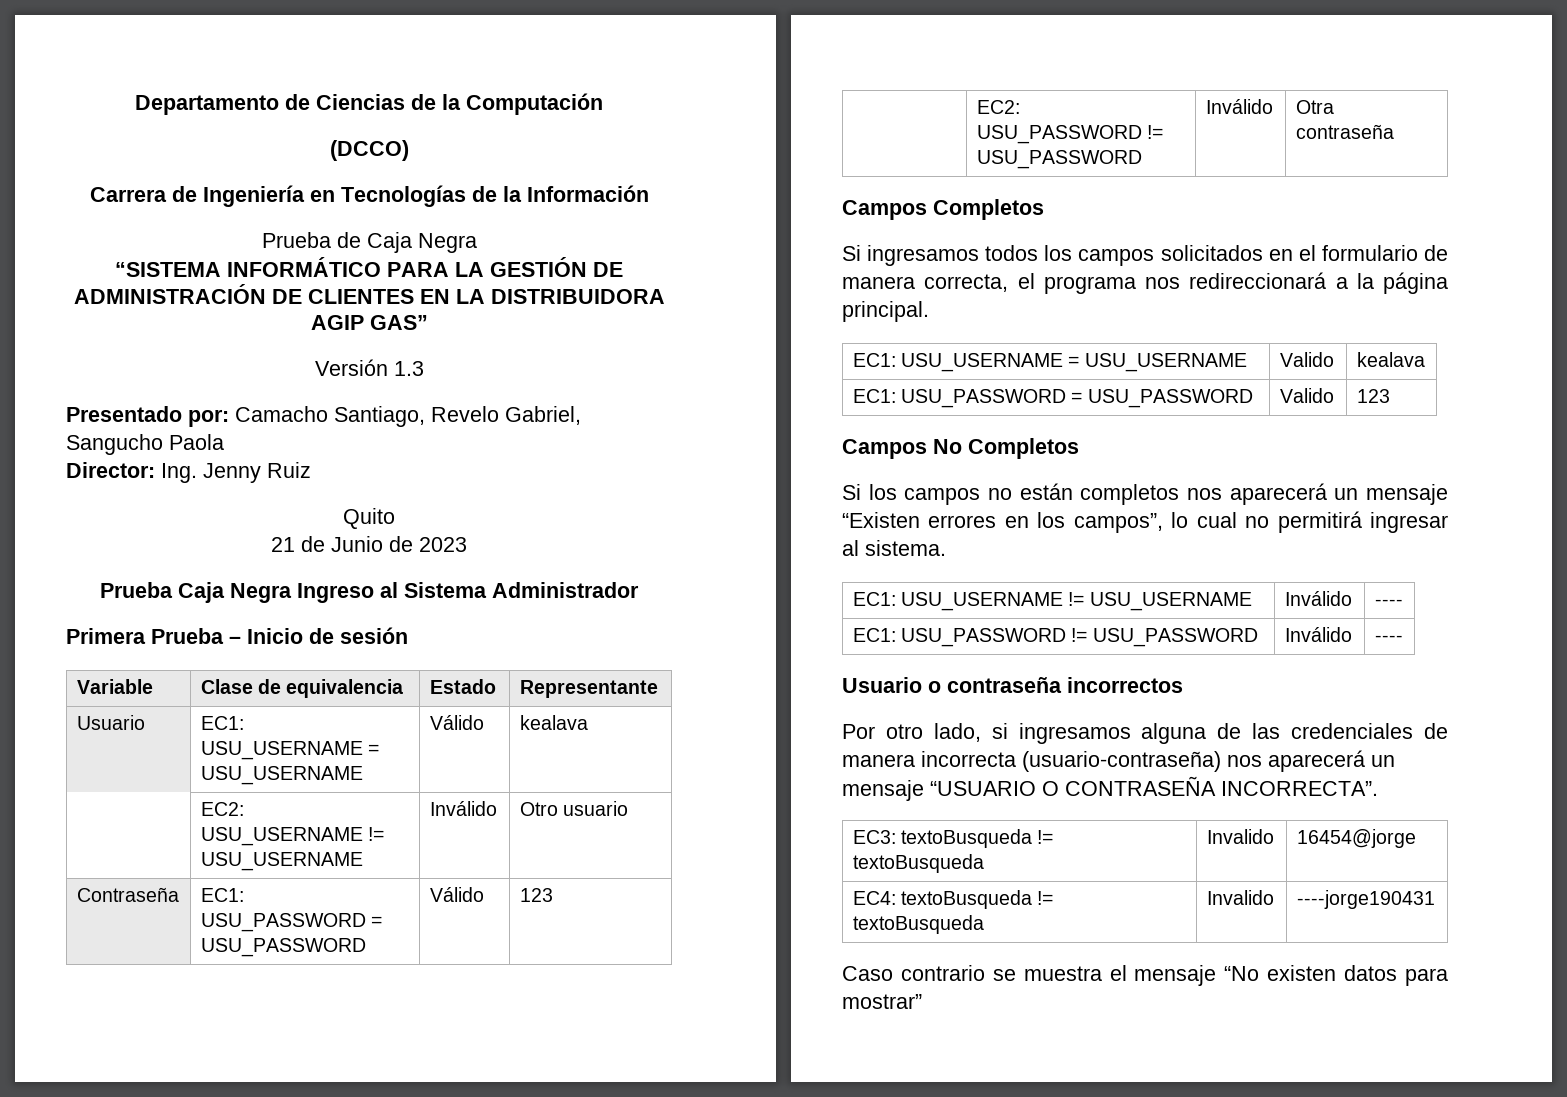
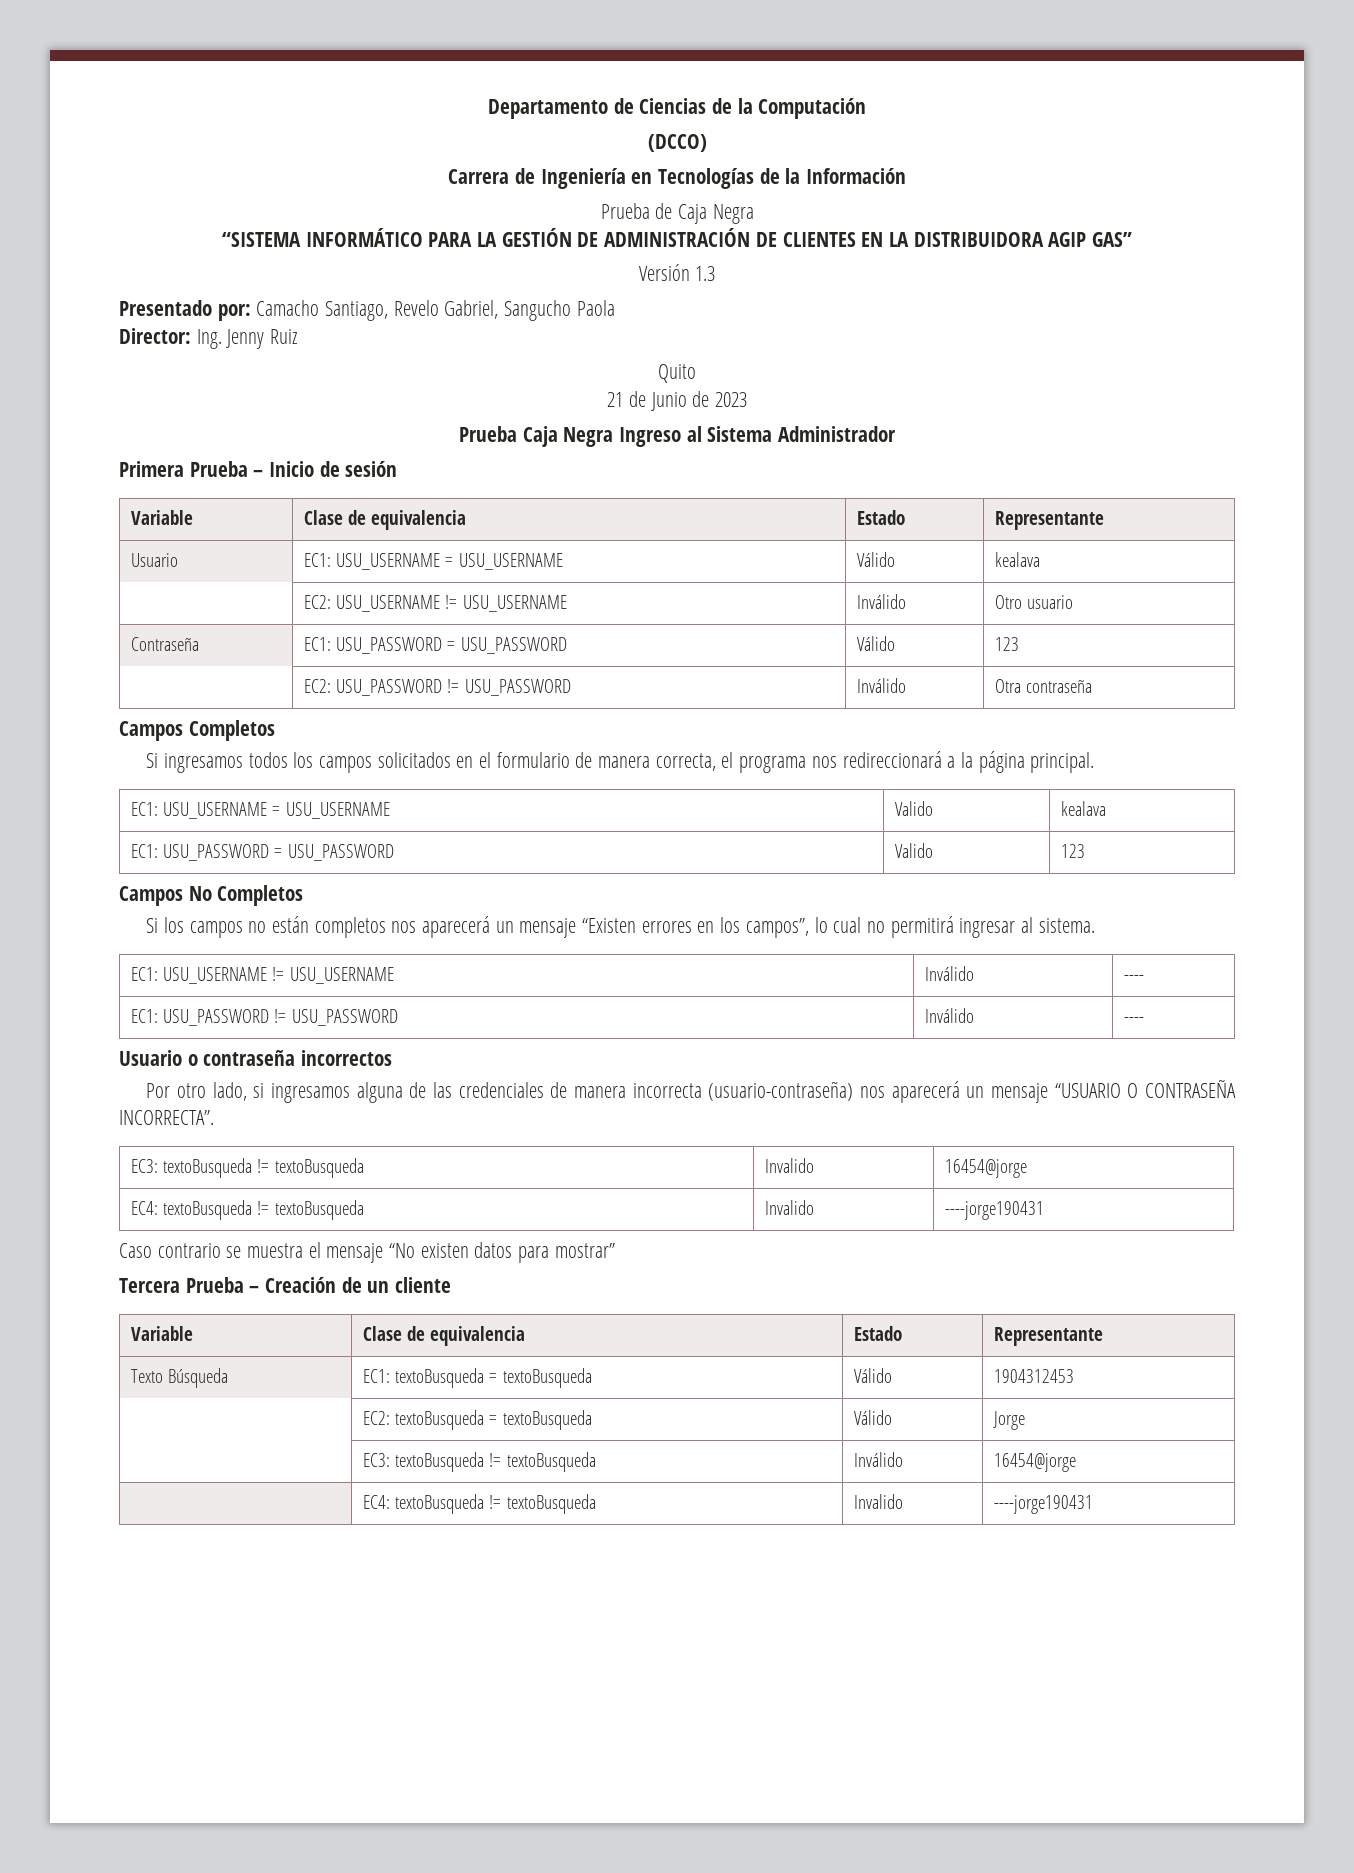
(922, 1001) none -> [119,1277,452,1293] [131,1326,194,1341] [363,1326,526,1346] [854,1326,903,1341] [994,1327,1104,1346] [131,1368,229,1388] [363,1368,592,1388] [854,1368,893,1383] [994,1369,1075,1383] [363,1410,592,1430] [854,1410,893,1425] [993,1411,1026,1430] [363,1452,596,1472] [854,1452,904,1467] [994,1453,1077,1472] [363,1494,596,1514] [854,1494,904,1509] [994,1495,1094,1514] // Tercera Prueba – Creación de un cliente // Variable | Clase de equivalencia | Estado | Representante // Texto Búsqueda | EC1: textoBusqueda = textoBusqueda | Válido | 1904312453 // | EC2: textoBusqueda = textoBusqueda | Válido | Jorge // | EC3: textoBusqueda != textoBusqueda | Inválido | 16454@jorge // | EC4: textoBusqueda != textoBusqueda | Invalido | ----jorge190431

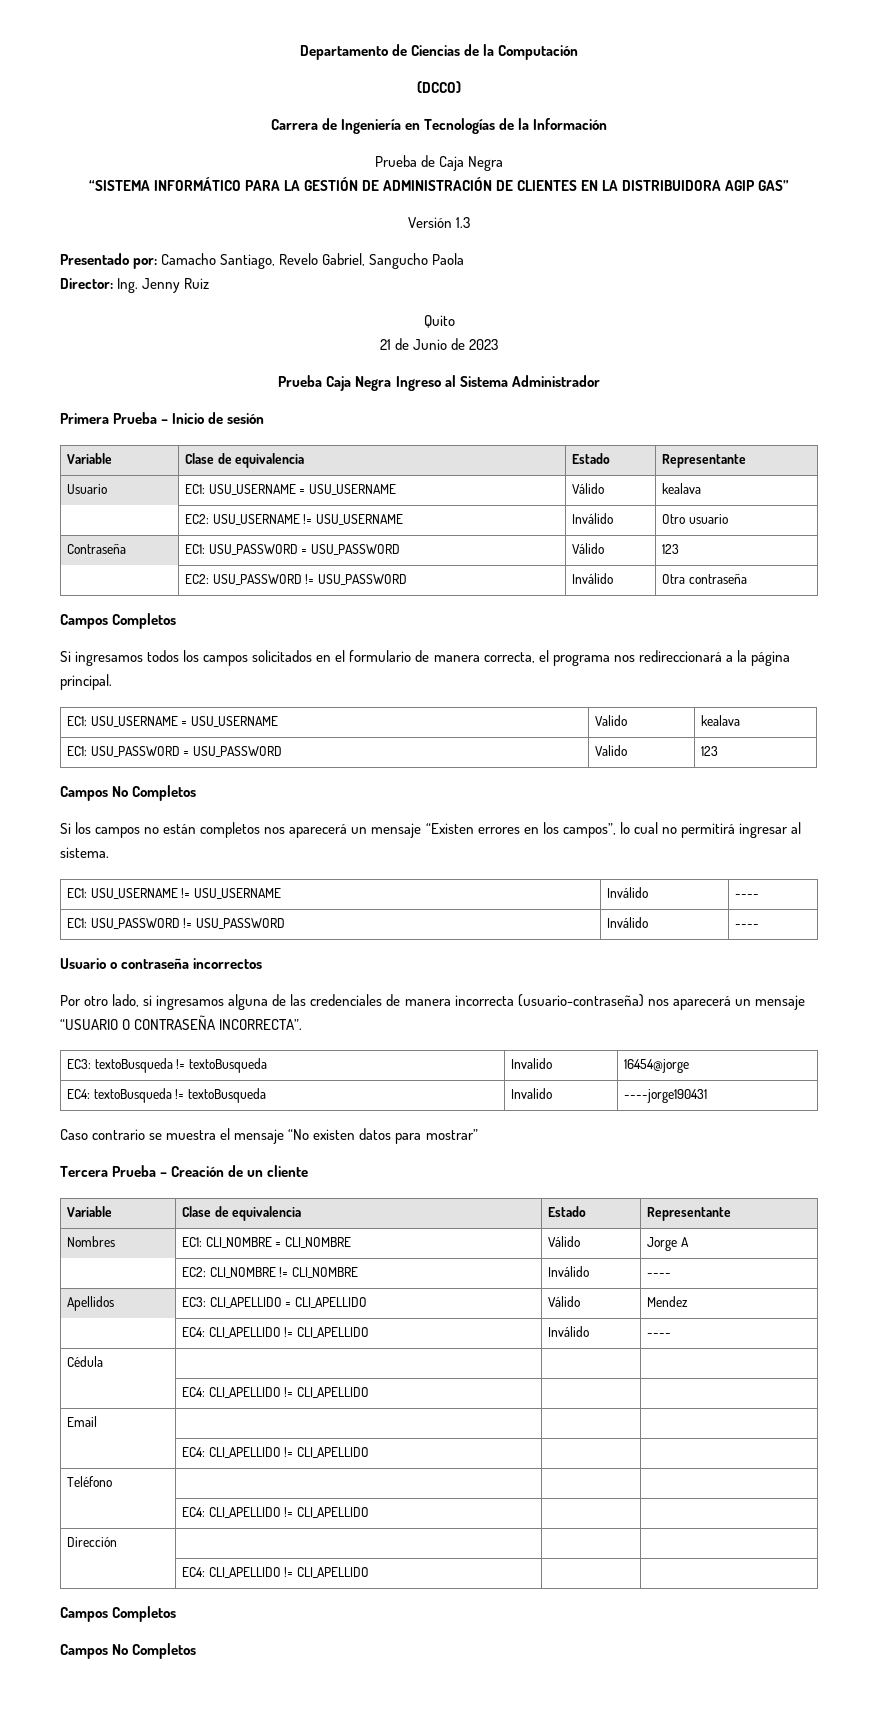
[131,1368,229,1388] [363,1368,592,1388] [854,1368,893,1383] [994,1369,1075,1383] [363,1410,592,1430] [854,1410,893,1425] [993,1411,1026,1430] [363,1452,596,1472] [854,1452,904,1467] [994,1453,1077,1472] [363,1494,596,1514] [854,1494,904,1509] [994,1495,1094,1514] Texto Búsqueda | EC1: textoBusqueda = textoBusqueda | Válido | 1904312453 // | EC2: textoBusqueda = textoBusqueda | Válido | Jorge // | EC3: textoBusqueda != textoBusqueda | Inválido | 16454@jorge // | EC4: textoBusqueda != textoBusqueda | Invalido | ----jorge190431 -> [66,1236,115,1247] [181,1237,351,1248] [547,1236,580,1247] [646,1237,689,1251] [181,1267,358,1278] [547,1266,589,1277] [646,1273,671,1277] [66,1296,114,1311] [181,1297,367,1308] [547,1296,580,1307] [646,1296,688,1307] [181,1327,369,1338] [547,1326,589,1337] [646,1333,671,1337] [66,1356,103,1367] [181,1387,369,1398] [66,1416,97,1427] [181,1447,369,1458] [66,1476,112,1487] [181,1507,369,1518] [66,1537,117,1547] [181,1567,369,1578] [60,1606,177,1622] [60,1643,197,1659] Nombres | EC1: CLI_NOMBRE = CLI_NOMBRE | Válido | Jorge A // | EC2: CLI_NOMBRE != CLI_NOMBRE | Inválido | ---- // Apellidos | EC3: CLI_APELLIDO = CLI_APELLIDO | Válido | Mendez // | EC4: CLI_APELLIDO != CLI_APELLIDO | Inválido | ---- // Cédula | | | // | EC4: CLI_APELLIDO != CLI_APELLIDO | | // Email | | | // | EC4: CLI_APELLIDO != CLI_APELLIDO | | // Teléfono | | | // | EC4: CLI_APELLIDO != CLI_APELLIDO | | // Dirección | | | // | EC4: CLI_APELLIDO != CLI_APELLIDO | | // Campos Completos // Campos No Completos

